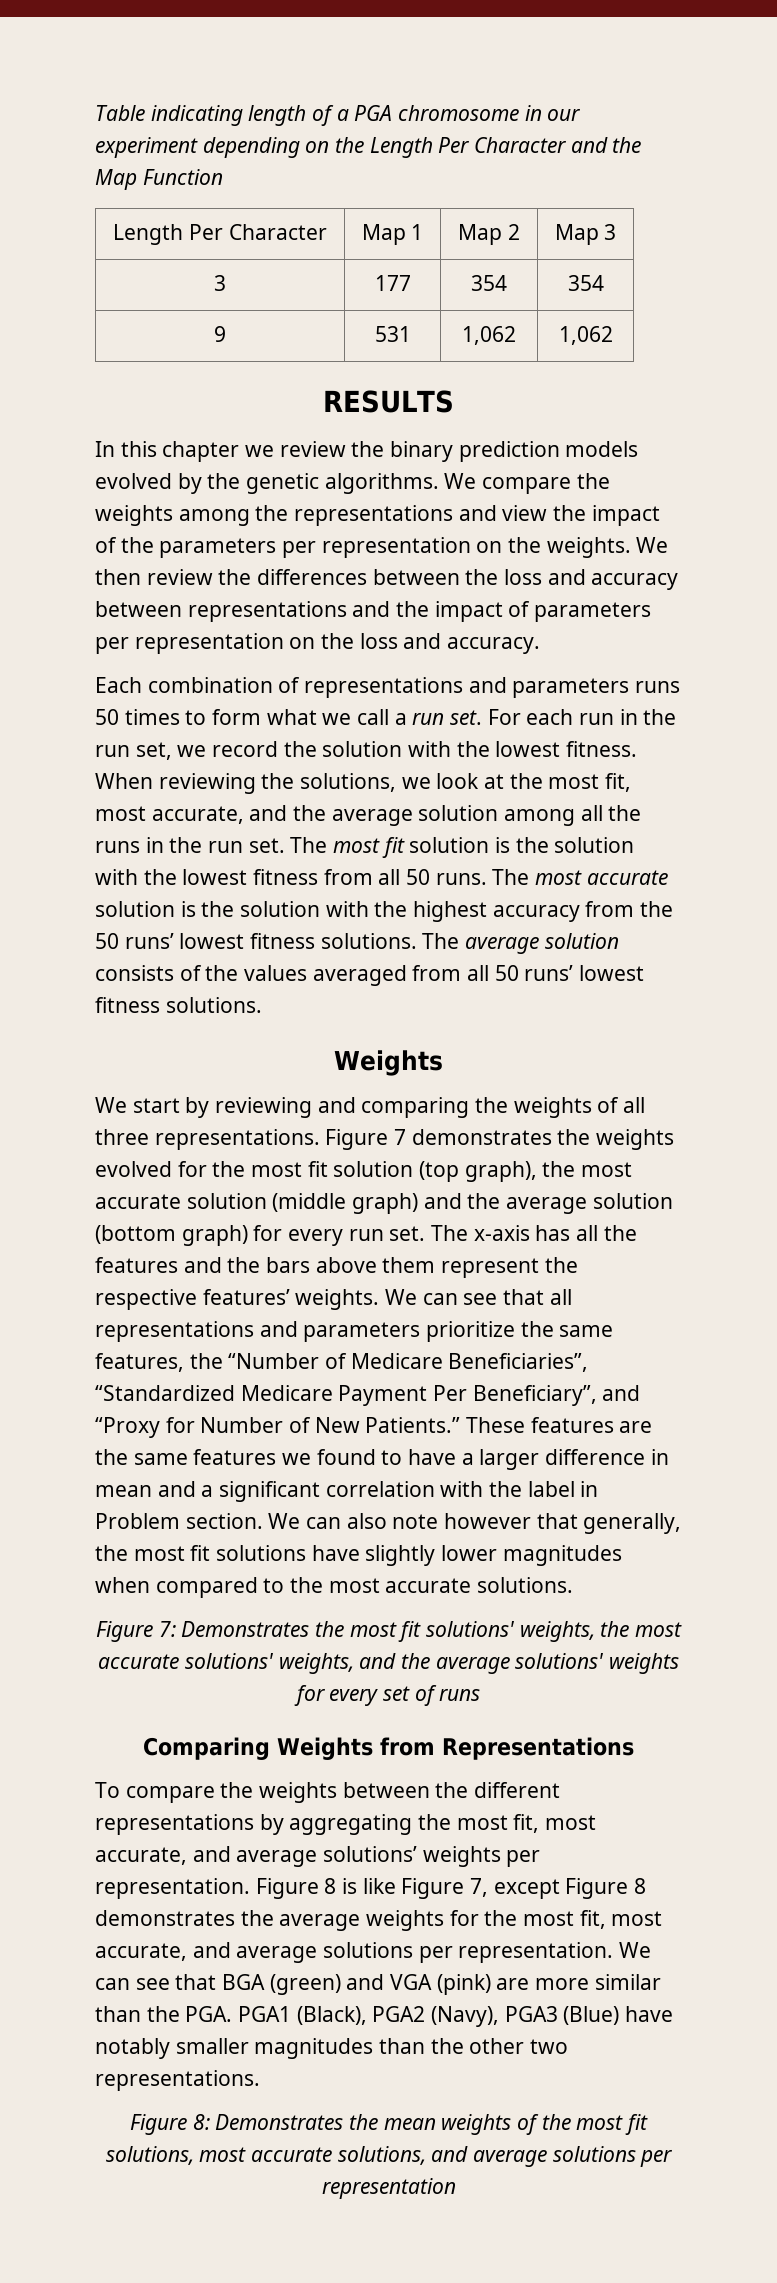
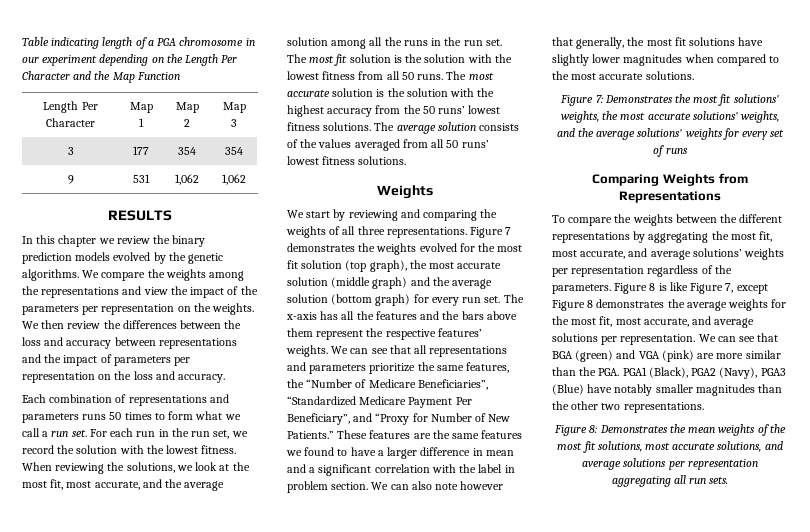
[95,1513,180,1529] Problem -> [287,481,328,493] problem
[95,1878,250,1899] representation. -> [571,265,732,277] [552,284,611,294] representation regardless of the parameters.
(456, 2188) none -> [611,475,729,487] aggregating all run sets.

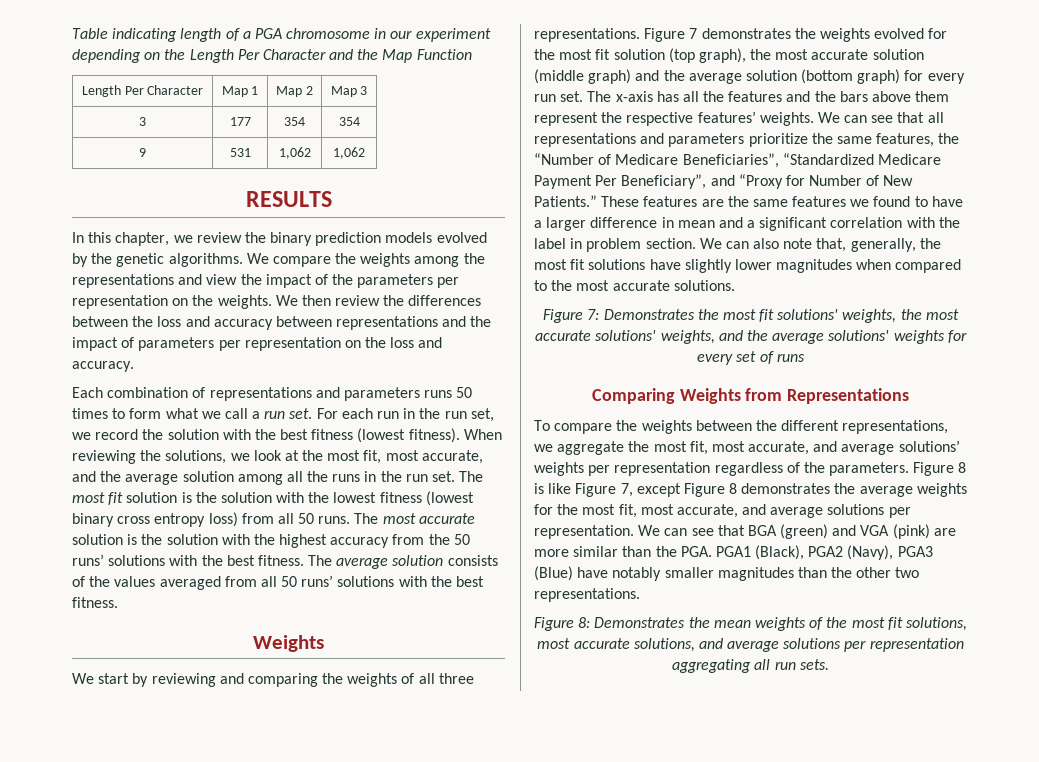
[58,235,97,247] chapter -> [115,232,170,246] chapter,
[166,445,237,454] lowest fitness. -> [280,428,460,443] best fitness (lowest fitness).
(356, 75) none -> [425,491,474,506] [72,512,238,527] (lowest binary cross entropy loss)
[468,105,501,114] [287,122,372,131] lowest fitness solutions. -> [108,555,304,566] solutions with the best fitness.
[287,156,407,165] lowest fitness solutions. -> [337,576,485,587] [72,597,118,608] solutions with the best fitness.
[460,481,504,490] [552,37,573,46] however that -> [816,238,847,252] that,
[552,231,709,243] representations by aggregating -> [842,420,949,434] [534,441,625,455] representations, we aggregate

